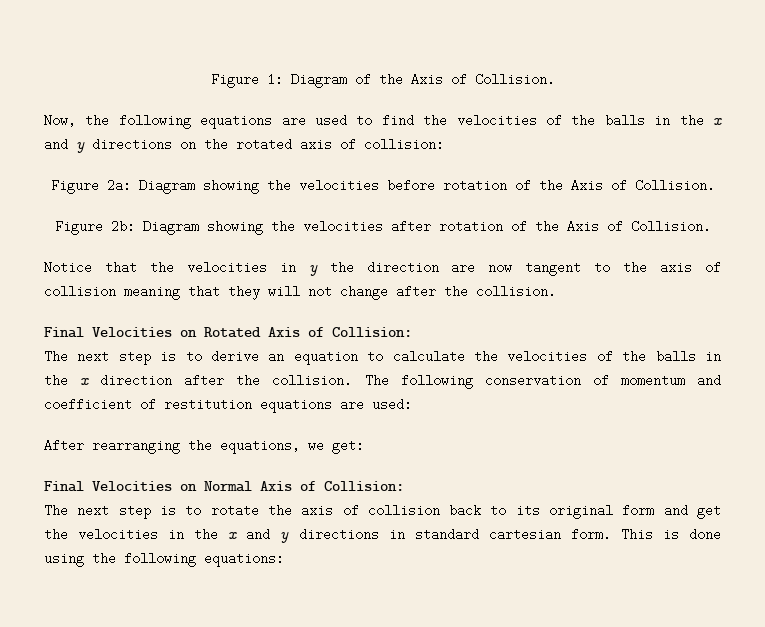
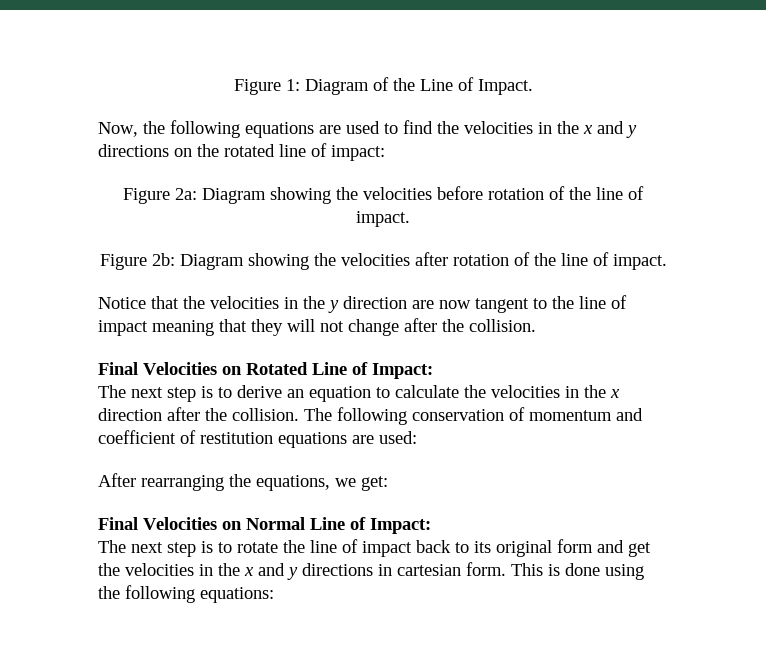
[410,73,555,86] Axis of Collision. -> [419,77,533,95] Line of Impact.
[545,114,645,127] of the balls -> (533, 127) none
[300,138,444,151] axis of collision: -> [279,143,385,161] line of impact:
[570,179,715,192] Axis of Collision. -> [596,186,644,200] [356,211,410,227] line of impact.
[566,220,711,233] Axis of Collision. -> [560,252,667,270] line of impact.
[308,261,354,276] y the -> [303,296,339,313] the y
[660,261,722,274] [44,285,116,298] axis of collision -> [579,295,627,309] [98,320,148,336] line of impact
[268,327,412,337] Axis of Collision: -> [312,362,433,379] Line of Impact:
[596,350,696,363] of the balls -> (560, 391) none
[260,481,404,491] Axis of Collision: -> [310,517,431,534] Line of Impact:
[301,504,440,517] axis of collision -> [310,539,412,557] line of impact
[414,528,479,541] standard -> (392, 570) none

